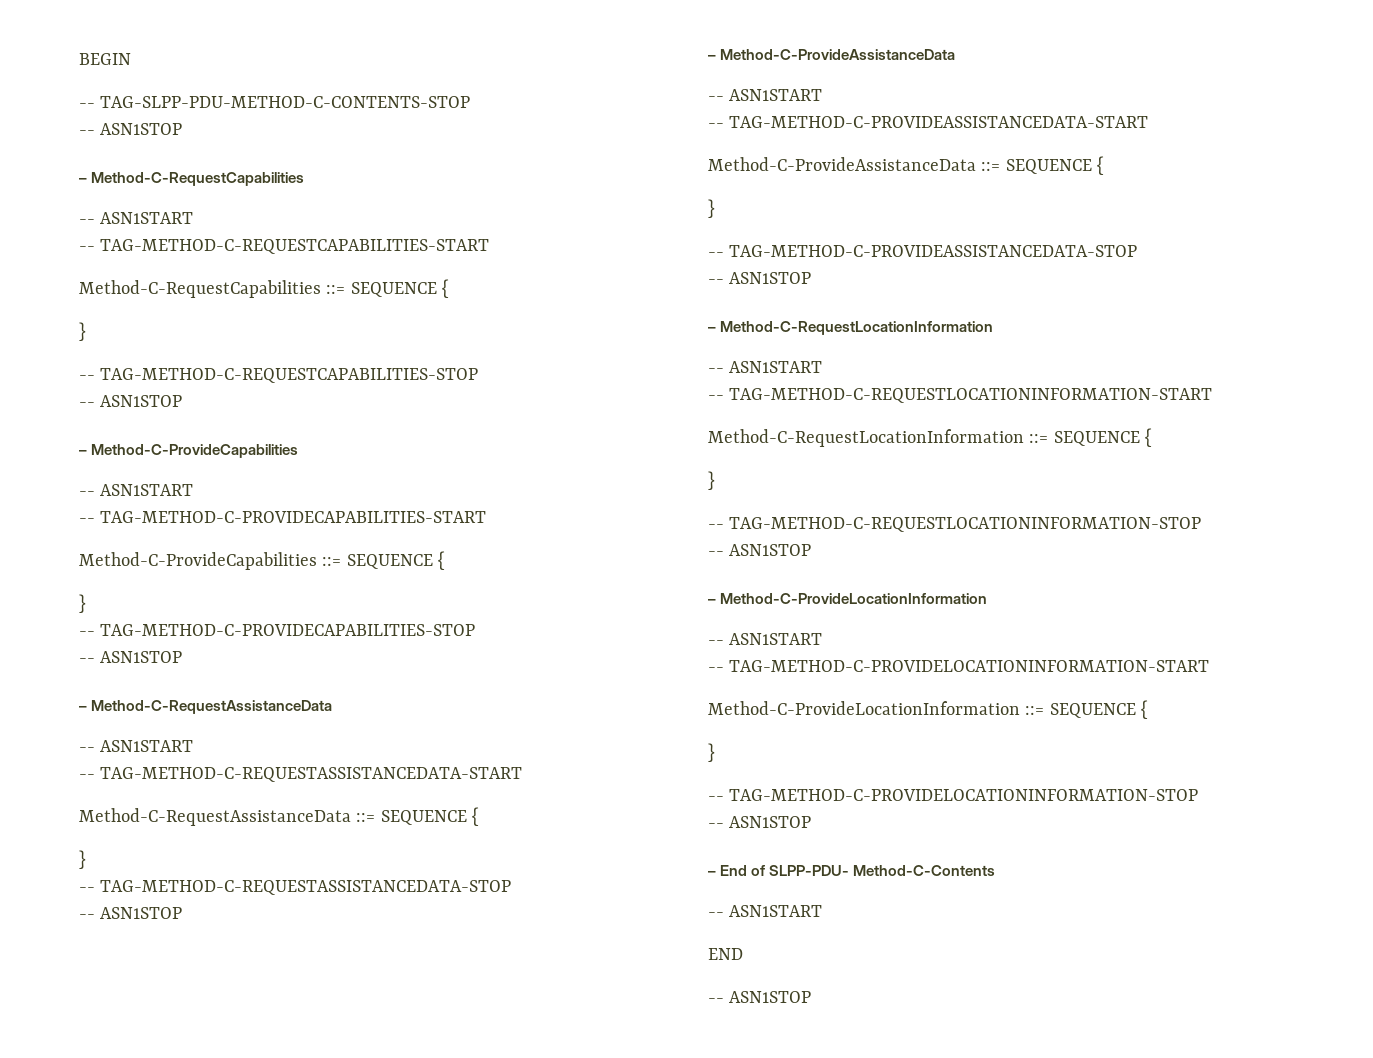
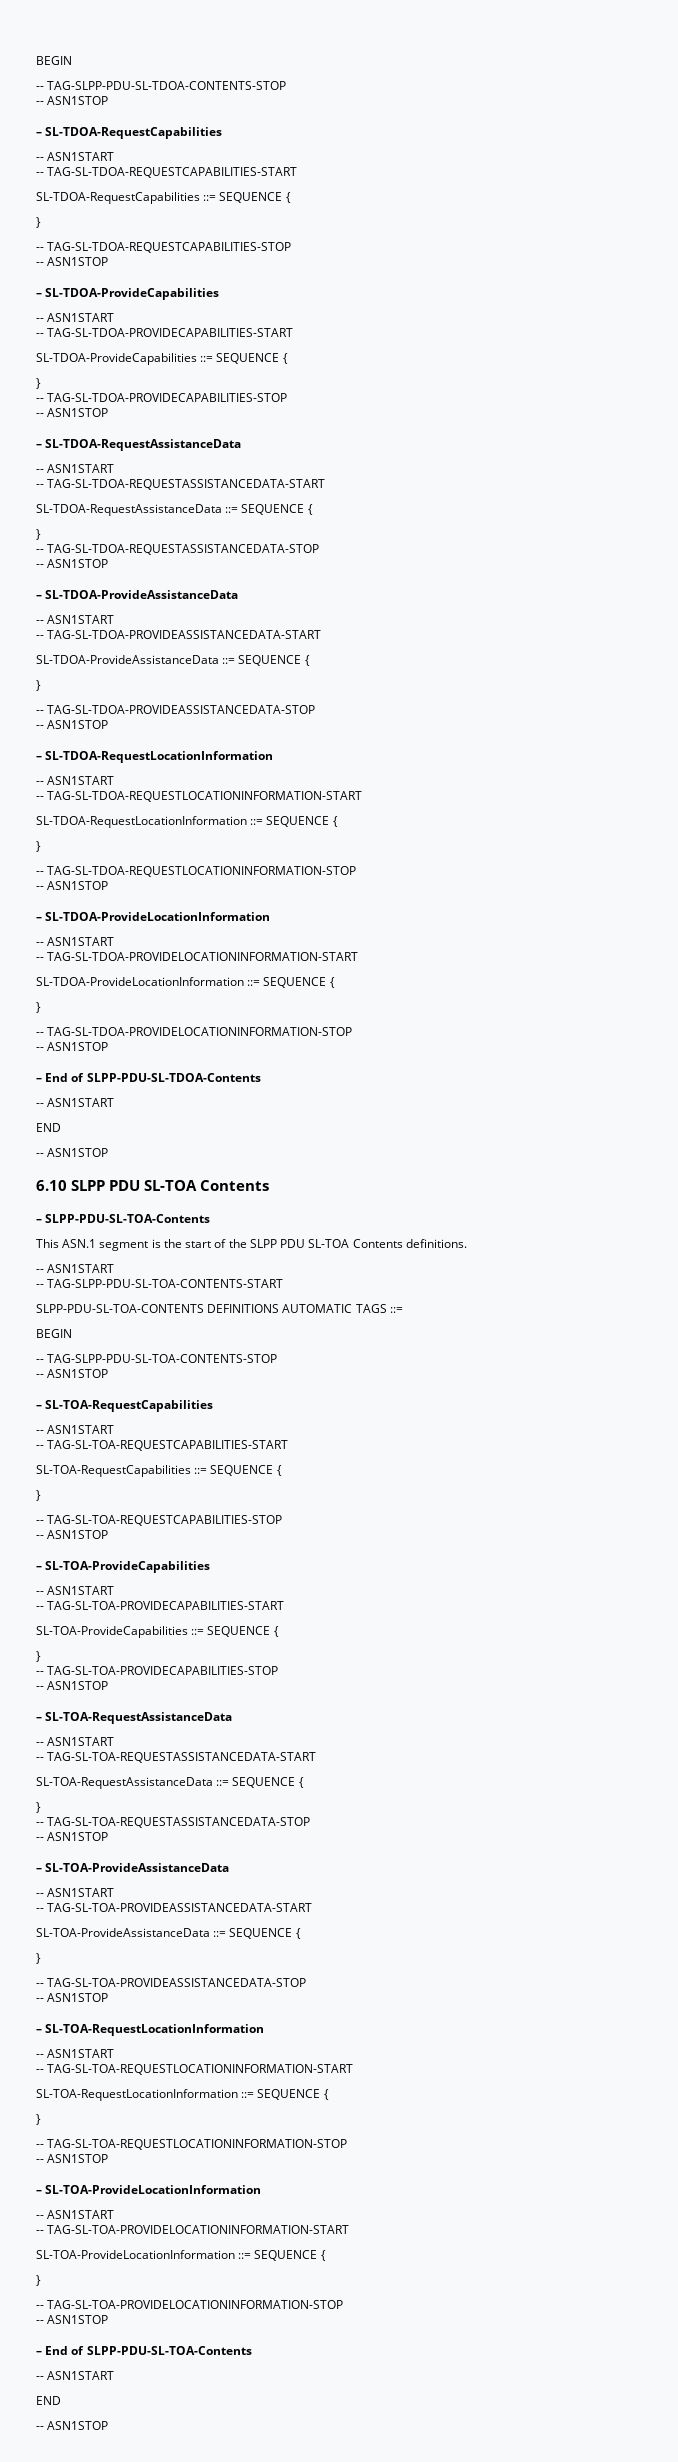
[79,53,131,65] [79,96,471,108] [79,123,183,135] [79,172,305,186] [79,212,194,224] [79,239,490,254] [79,279,449,298] [79,322,86,341] [79,368,479,383] [79,395,183,407] [79,444,299,458] [79,484,194,496] [79,511,487,523] [79,551,445,570] [79,594,86,613] [79,624,476,636] [79,651,183,663] [79,700,333,714] [79,740,194,752] [79,767,523,782] [79,807,479,826] [79,850,86,869] [79,880,512,895] [79,907,183,919] [708,49,956,60] [708,89,823,101] [708,116,1149,128] [708,156,1104,175] [708,199,715,218] [708,245,1138,257] [708,272,812,284] [708,321,994,335] [708,361,823,373] [708,388,1213,403] [708,428,1152,447] [708,471,715,490] [708,517,1202,532] [708,544,812,556] [708,593,988,604] [708,633,823,645] [708,660,1210,672] [708,700,1148,719] [708,743,715,762] [708,789,1199,801] [708,816,812,828] [708,865,996,876] [708,905,823,917] [708,948,743,960] [708,991,812,1003] BEGIN // -- TAG-SLPP-PDU-METHOD-C-CONTENTS-STOP // -- ASN1STOP // – Method-C-RequestCapabilities // -- ASN1START // -- TAG-METHOD-C-REQUESTCAPABILITIES-START // Method-C-RequestCapabilities ::= SEQUENCE { // } // -- TAG-METHOD-C-REQUESTCAPABILITIES-STOP // -- ASN1STOP // – Method-C-ProvideCapabilities // -- ASN1START // -- TAG-METHOD-C-PROVIDECAPABILITIES-START // Method-C-ProvideCapabilities ::= SEQUENCE { // } // -- TAG-METHOD-C-PROVIDECAPABILITIES-STOP // -- ASN1STOP // – Method-C-RequestAssistanceData // -- ASN1START // -- TAG-METHOD-C-REQUESTASSISTANCEDATA-START // Method-C-RequestAssistanceData ::= SEQUENCE { // } // -- TAG-METHOD-C-REQUESTASSISTANCEDATA-STOP // -- ASN1STOP // – Method-C-ProvideAssistanceData // -- ASN1START // -- TAG-METHOD-C-PROVIDEASSISTANCEDATA-START // Method-C-ProvideAssistanceData ::= SEQUENCE { // } // -- TAG-METHOD-C-PROVIDEASSISTANCEDATA-STOP // -- ASN1STOP // – Method-C-RequestLocationInformation // -- ASN1START // -- TAG-METHOD-C-REQUESTLOCATIONINFORMATION-START // Method-C-RequestLocationInformation ::= SEQUENCE { // } // -- TAG-METHOD-C-REQUESTLOCATIONINFORMATION-STOP // -- ASN1STOP // – Method-C-ProvideLocationInformation // -- ASN1START // -- TAG-METHOD-C-PROVIDELOCATIONINFORMATION-START // Method-C-ProvideLocationInformation ::= SEQUENCE { // } // -- TAG-METHOD-C-PROVIDELOCATIONINFORMATION-STOP // -- ASN1STOP // – End of SLPP-PDU- Method-C-Contents // -- ASN1START // END // -- ASN1STOP -> [36,56,72,65] [36,81,287,90] [36,96,109,105] [36,127,223,139] [36,152,115,161] [36,167,298,178] [36,192,291,204] [36,217,41,228] [36,242,292,253] [36,257,109,266] [36,288,220,300] [36,313,115,322] [36,328,294,337] [36,353,288,365] [36,378,41,389] [36,393,288,402] [36,408,109,417] [36,439,242,451] [36,464,115,473] [36,479,326,490] [36,504,313,516] [36,529,41,540] [36,544,320,555] [36,559,109,568] [36,590,239,599] [36,615,115,624] [36,630,322,639] [36,655,310,666] [36,680,41,691] [36,705,316,714] [36,720,109,729] [36,751,274,763] [36,776,115,785] [36,791,363,802] [36,816,338,828] [36,841,41,852] [36,866,357,877] [36,881,109,890] [36,912,271,921] [36,937,115,946] [36,952,359,961] [36,977,335,988] [36,1002,41,1013] [36,1027,353,1036] [36,1042,109,1051] [36,1073,261,1082] [36,1098,115,1107] [36,1123,61,1132] [36,1148,109,1157] [36,1180,270,1191] [36,1214,211,1223] [36,1239,467,1251] [36,1264,115,1273] [36,1279,284,1288] [36,1304,403,1313] [36,1329,72,1338] [36,1354,278,1363] [36,1369,109,1378] [36,1400,214,1412] [36,1425,115,1434] [36,1440,289,1451] [36,1465,282,1477] [36,1490,41,1501] [36,1515,283,1526] [36,1530,109,1539] [36,1561,211,1573] [36,1586,115,1595] [36,1601,285,1610] [36,1626,279,1638] [36,1651,41,1662] [36,1666,279,1675] [36,1681,109,1690] [36,1712,233,1724] [36,1737,115,1746] [36,1752,317,1763] [36,1777,304,1789] [36,1802,41,1813] [36,1817,311,1828] [36,1832,109,1841] [36,1863,230,1872] [36,1888,115,1897] [36,1903,313,1912] [36,1928,301,1939] [36,1953,41,1964] [36,1978,307,1987] [36,1993,109,2002] [36,2024,265,2036] [36,2049,115,2058] [36,2064,354,2075] [36,2089,329,2101] [36,2114,41,2125] [36,2139,348,2150] [36,2154,109,2163] [36,2185,262,2194] [36,2210,115,2219] [36,2225,350,2234] [36,2250,326,2261] [36,2275,41,2286] [36,2300,344,2309] [36,2315,109,2324] [36,2346,252,2355] [36,2371,115,2380] [36,2396,61,2405] [36,2421,109,2430] BEGIN // -- TAG-SLPP-PDU-SL-TDOA-CONTENTS-STOP // -- ASN1STOP // – SL-TDOA-RequestCapabilities // -- ASN1START // -- TAG-SL-TDOA-REQUESTCAPABILITIES-START // SL-TDOA-RequestCapabilities ::= SEQUENCE { // } // -- TAG-SL-TDOA-REQUESTCAPABILITIES-STOP // -- ASN1STOP // – SL-TDOA-ProvideCapabilities // -- ASN1START // -- TAG-SL-TDOA-PROVIDECAPABILITIES-START // SL-TDOA-ProvideCapabilities ::= SEQUENCE { // } // -- TAG-SL-TDOA-PROVIDECAPABILITIES-STOP // -- ASN1STOP // – SL-TDOA-RequestAssistanceData // -- ASN1START // -- TAG-SL-TDOA-REQUESTASSISTANCEDATA-START // SL-TDOA-RequestAssistanceData ::= SEQUENCE { // } // -- TAG-SL-TDOA-REQUESTASSISTANCEDATA-STOP // -- ASN1STOP // – SL-TDOA-ProvideAssistanceData // -- ASN1START // -- TAG-SL-TDOA-PROVIDEASSISTANCEDATA-START // SL-TDOA-ProvideAssistanceData ::= SEQUENCE { // } // -- TAG-SL-TDOA-PROVIDEASSISTANCEDATA-STOP // -- ASN1STOP // – SL-TDOA-RequestLocationInformation // -- ASN1START // -- TAG-SL-TDOA-REQUESTLOCATIONINFORMATION-START // SL-TDOA-RequestLocationInformation ::= SEQUENCE { // } // -- TAG-SL-TDOA-REQUESTLOCATIONINFORMATION-STOP // -- ASN1STOP // – SL-TDOA-ProvideLocationInformation // -- ASN1START // -- TAG-SL-TDOA-PROVIDELOCATIONINFORMATION-START // SL-TDOA-ProvideLocationInformation ::= SEQUENCE { // } // -- TAG-SL-TDOA-PROVIDELOCATIONINFORMATION-STOP // -- ASN1STOP // – End of SLPP-PDU-SL-TDOA-Contents // -- ASN1START // END // -- ASN1STOP // 6.10 SLPP PDU SL-TOA Contents // – SLPP-PDU-SL-TOA-Contents // This ASN.1 segment is the start of the SLPP PDU SL-TOA Contents definitions. // -- ASN1START // -- TAG-SLPP-PDU-SL-TOA-CONTENTS-START // SLPP-PDU-SL-TOA-CONTENTS DEFINITIONS AUTOMATIC TAGS ::= // BEGIN // -- TAG-SLPP-PDU-SL-TOA-CONTENTS-STOP // -- ASN1STOP // – SL-TOA-RequestCapabilities // -- ASN1START // -- TAG-SL-TOA-REQUESTCAPABILITIES-START // SL-TOA-RequestCapabilities ::= SEQUENCE { // } // -- TAG-SL-TOA-REQUESTCAPABILITIES-STOP // -- ASN1STOP // – SL-TOA-ProvideCapabilities // -- ASN1START // -- TAG-SL-TOA-PROVIDECAPABILITIES-START // SL-TOA-ProvideCapabilities ::= SEQUENCE { // } // -- TAG-SL-TOA-PROVIDECAPABILITIES-STOP // -- ASN1STOP // – SL-TOA-RequestAssistanceData // -- ASN1START // -- TAG-SL-TOA-REQUESTASSISTANCEDATA-START // SL-TOA-RequestAssistanceData ::= SEQUENCE { // } // -- TAG-SL-TOA-REQUESTASSISTANCEDATA-STOP // -- ASN1STOP // – SL-TOA-ProvideAssistanceData // -- ASN1START // -- TAG-SL-TOA-PROVIDEASSISTANCEDATA-START // SL-TOA-ProvideAssistanceData ::= SEQUENCE { // } // -- TAG-SL-TOA-PROVIDEASSISTANCEDATA-STOP // -- ASN1STOP // – SL-TOA-RequestLocationInformation // -- ASN1START // -- TAG-SL-TOA-REQUESTLOCATIONINFORMATION-START // SL-TOA-RequestLocationInformation ::= SEQUENCE { // } // -- TAG-SL-TOA-REQUESTLOCATIONINFORMATION-STOP // -- ASN1STOP // – SL-TOA-ProvideLocationInformation // -- ASN1START // -- TAG-SL-TOA-PROVIDELOCATIONINFORMATION-START // SL-TOA-ProvideLocationInformation ::= SEQUENCE { // } // -- TAG-SL-TOA-PROVIDELOCATIONINFORMATION-STOP // -- ASN1STOP // – End of SLPP-PDU-SL-TOA-Contents // -- ASN1START // END // -- ASN1STOP

